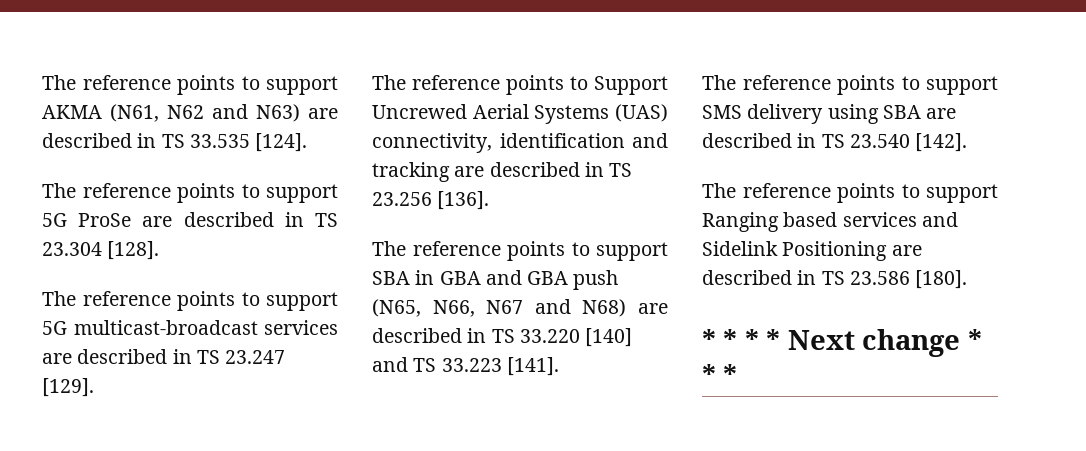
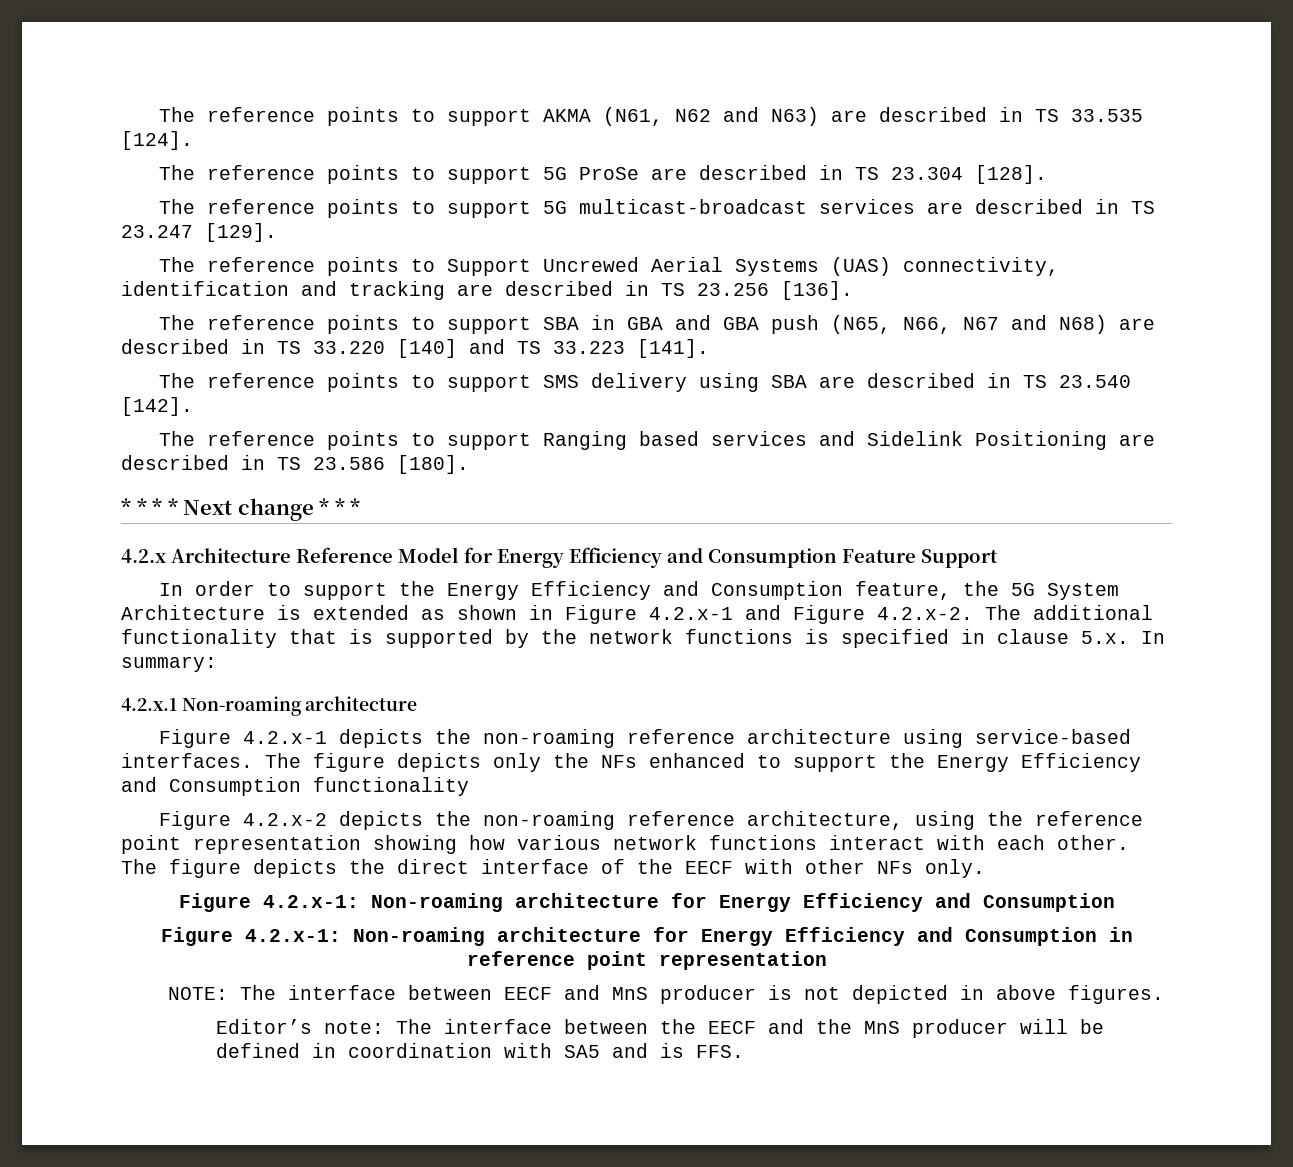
(738, 374) none -> [121,547,998,568] [158,581,1119,600] [121,605,1153,624] [121,629,1165,648] [121,656,217,672] [121,696,418,716] [158,729,1131,748] [121,753,1141,772] [121,777,469,796] [158,811,1143,830] [121,835,1129,854] [121,859,985,878] [178,893,1115,912] [160,927,1133,946] [466,951,827,970] [168,985,1165,1004] [215,1019,1104,1038] [215,1043,744,1058] // 4.2.x Architecture Reference Model for Energy Efficiency and Consumption Feature Support // In order to support the Energy Efficiency and Consumption feature, the 5G System Architecture is extended as shown in Figure 4.2.x-1 and Figure 4.2.x-2. The additional functionality that is supported by the network functions is specified in clause 5.x. In summary: // 4.2.x.1 Non-roaming architecture // Figure 4.2.x-1 depicts the non-roaming reference architecture using service-based interfaces. The figure depicts only the NFs enhanced to support the Energy Efficiency and Consumption functionality // Figure 4.2.x-2 depicts the non-roaming reference architecture, using the reference point representation showing how various network functions interact with each other. The figure depicts the direct interface of the EECF with other NFs only. // Figure 4.2.x-1: Non-roaming architecture for Energy Efficiency and Consumption // Figure 4.2.x-1: Non-roaming architecture for Energy Efficiency and Consumption in reference point representation // NOTE: The interface between EECF and MnS producer is not depicted in above figures. // Editor’s note: The interface between the EECF and the MnS producer will be defined in coordination with SA5 and is FFS.

